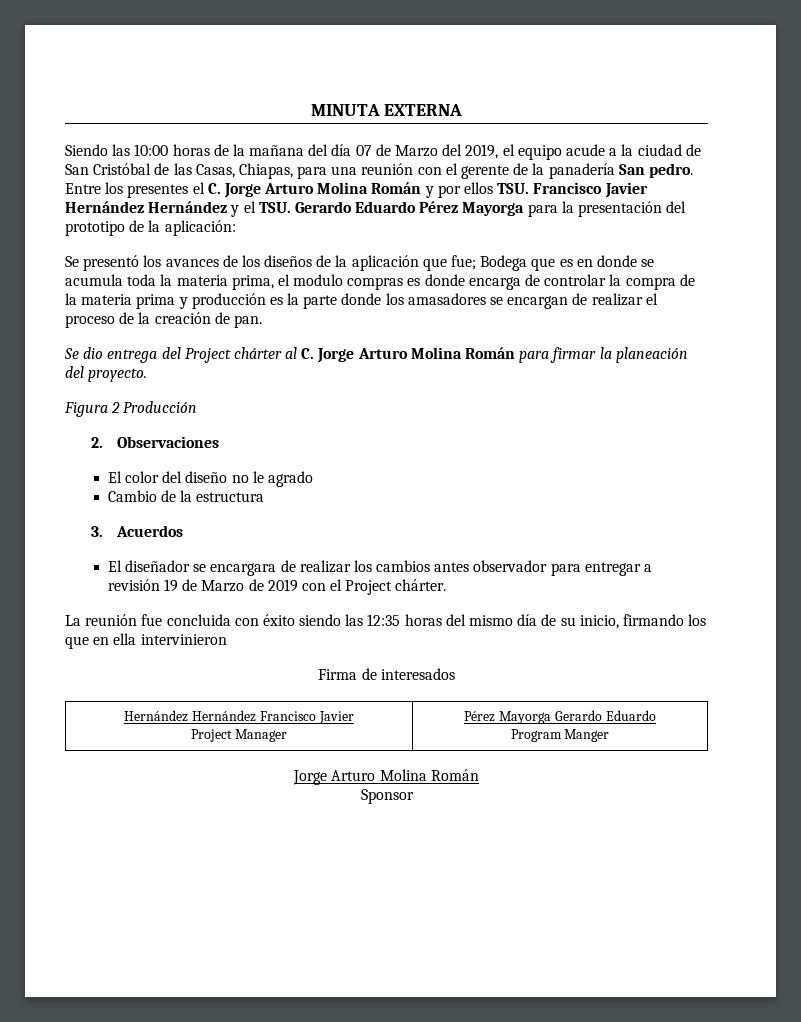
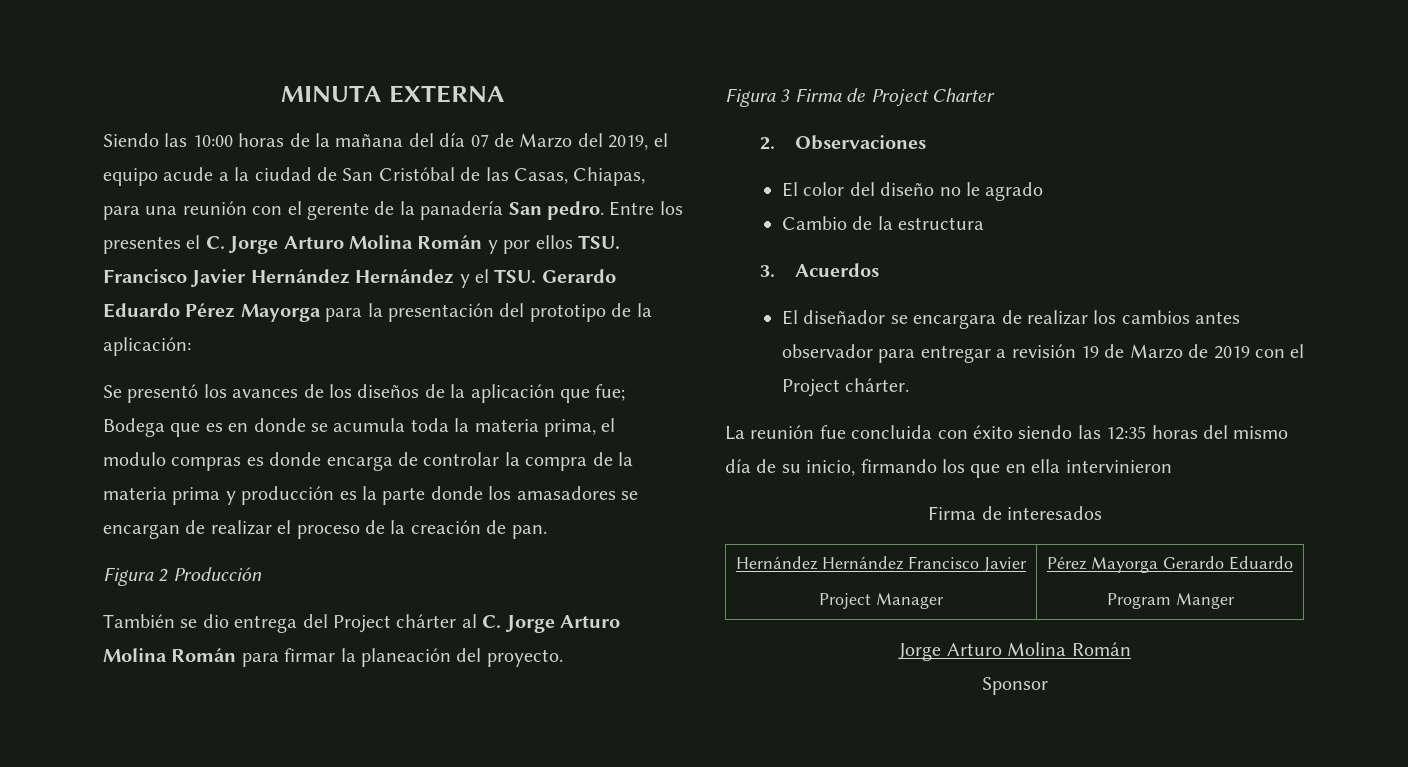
[64,348,79,359] Se -> [103,567,262,586] [103,614,198,628] Figura 2 Producción // También se
[111,401,198,413] 2 Producción -> [780,88,995,107] 3 Firma de Project Charter

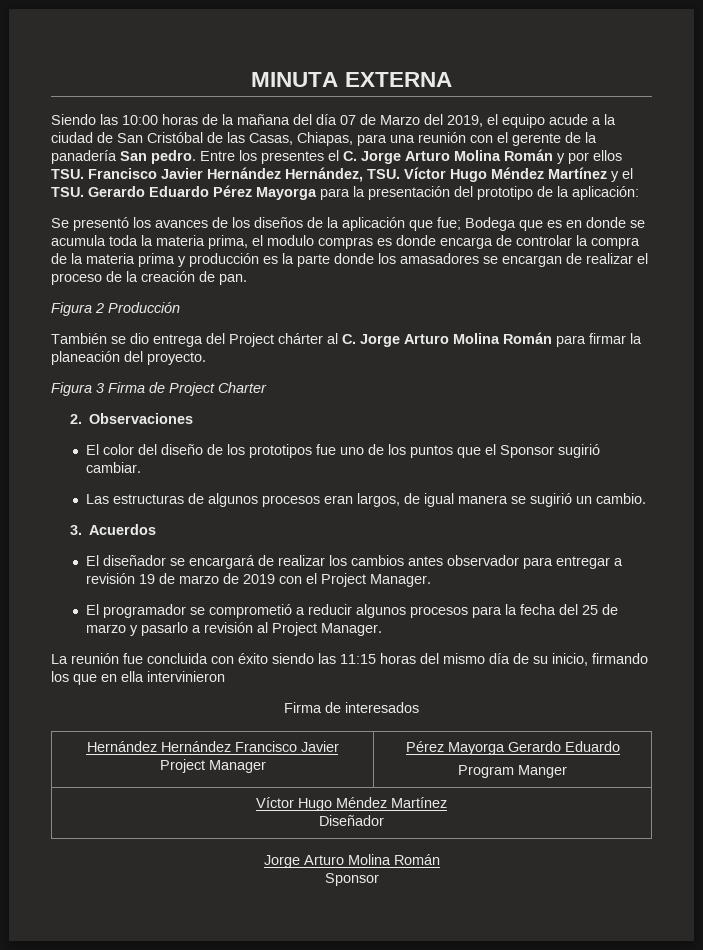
[355,269,455,284] Hernández -> [285,167,607,182] Hernández, TSU. Víctor Hugo Méndez Martínez
[939,182,1044,201] [781,216,985,230] no le agrado // Cambio de la estructura -> [206,444,600,458] [85,462,141,473] [85,493,646,507] de los prototipos fue uno de los puntos que el Sponsor sugirió cambiar. // Las estructuras de algunos procesos eran largos, de igual manera se sugirió un cambio.
[913,314,997,329] encargara -> [188,555,255,569] encargará
[1129,344,1183,359] Marzo -> [178,575,219,584] marzo
[845,378,910,392] chárter. -> [369,574,431,587] [85,604,618,618] [85,622,382,636] Manager. // El programador se comprometió a reducir algunos procesos para la fecha del 25 de marzo y pasarlo a revisión al Project Manager.
[1106,426,1147,440] 12:35 -> [340,654,376,664] 11:15
(1235, 601) none -> [256,797,447,811] [319,815,384,826] // Víctor Hugo Méndez Martínez // Diseñador

